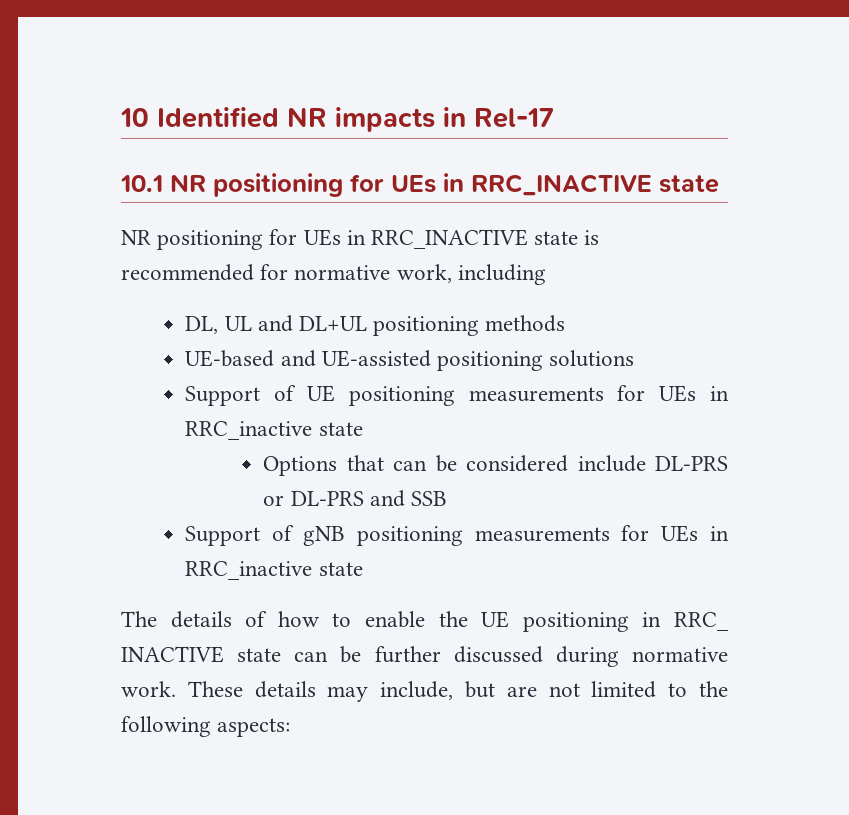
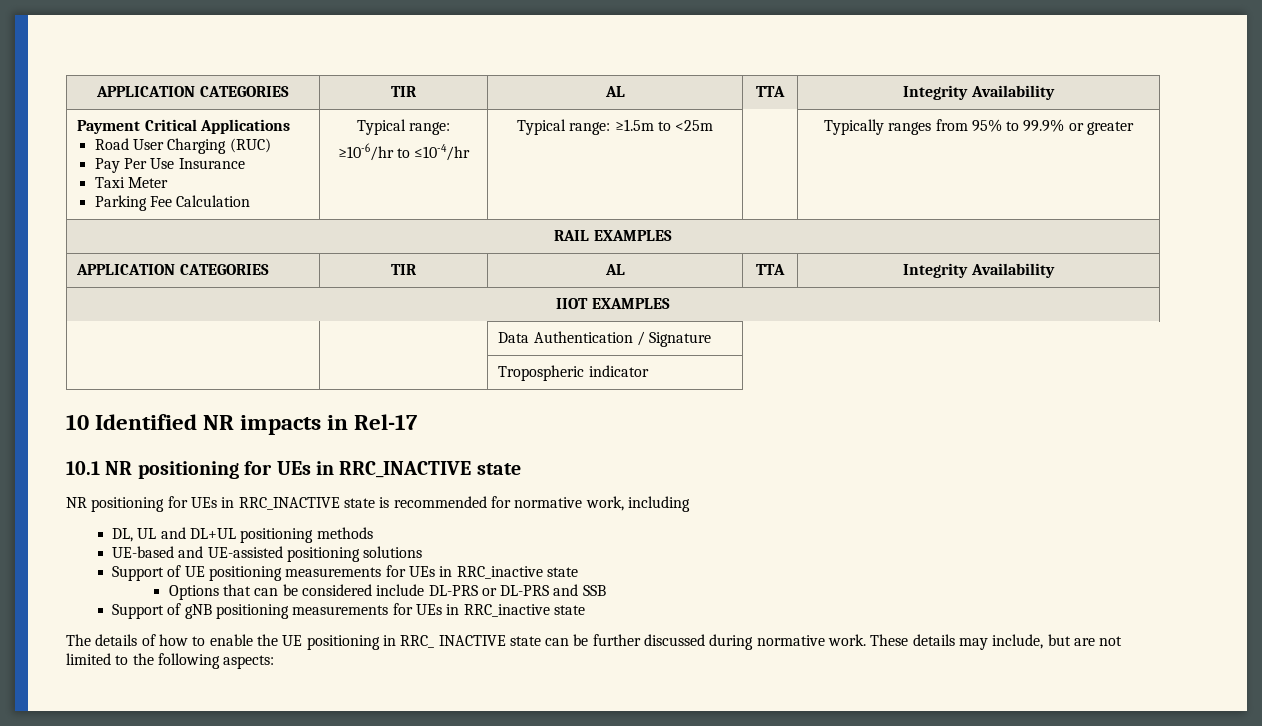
(120, 117) none -> [96,86,289,97] [391,86,417,97] [604,86,625,97] [756,86,785,97] [903,85,1055,100] [77,119,290,134] [94,138,271,154] [94,158,245,173] [94,177,169,188] [94,195,251,211] [356,119,451,135] [337,143,471,161] [516,119,714,135] [823,119,1135,135] [554,230,672,241] [76,264,269,275] [391,264,417,275] [604,264,625,275] [756,264,785,275] [903,263,1055,278] [556,298,670,309] [498,331,712,347] [498,365,649,381] APPLICATION CATEGORIES | TIR | AL | TTA | Integrity Availability // Payment Critical Applications // Road User Charging (RUC) // Pay Per Use Insurance // Taxi Meter // Parking Fee Calculation | Typical range: // ≥10-6/hr to ≤10-4/hr | Typical range: ≥1.5m to <25m | | Typically ranges from 95% to 99.9% or greater // RAIL EXAMPLES // APPLICATION CATEGORIES | TIR | AL | TTA | Integrity Availability // IIOT EXAMPLES // | | Data Authentication / Signature // | | Tropospheric indicator //

